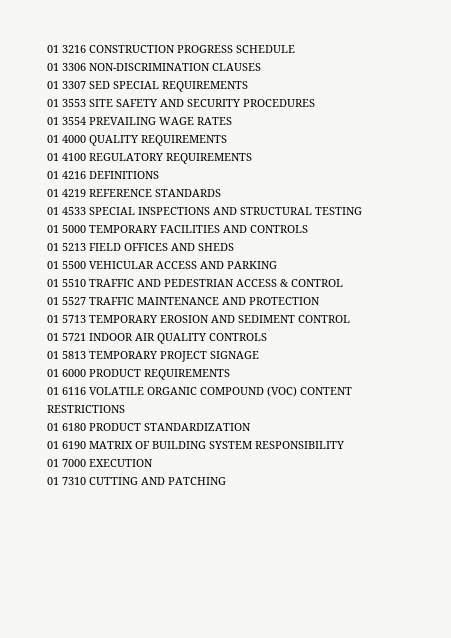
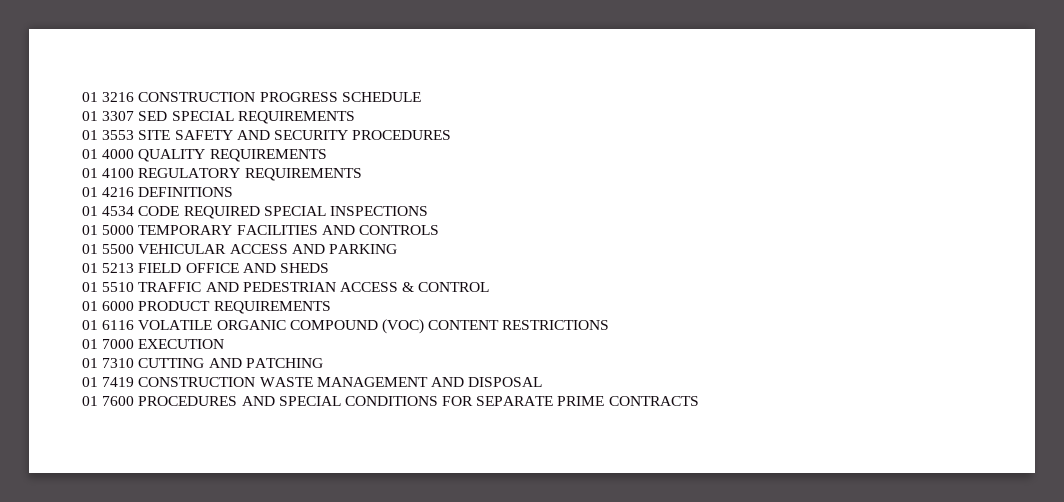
[47,63,261,71] // 01 3306 NON-DISCRIMINATION CLAUSES -> (421, 97) none
[47,117,232,125] // 01 3554 PREVAILING WAGE RATES -> (452, 135) none
[62,189,221,197] [47,207,86,215] 4219 REFERENCE STANDARDS // 01 4533 -> [102,206,260,219] 4534 CODE REQUIRED
[213,207,362,215] AND STRUCTURAL TESTING -> (428, 211) none
[47,243,234,251] // 01 5213 FIELD OFFICES AND SHEDS -> (439, 230) none
(277, 265) none -> [82,263,329,273] // 01 5213 FIELD OFFICE AND SHEDS
[47,297,320,305] [47,315,350,323] [47,333,267,344] [47,351,259,362] // 01 5527 TRAFFIC MAINTENANCE AND PROTECTION // 01 5713 TEMPORARY EROSION AND SEDIMENT CONTROL // 01 5721 INDOOR AIR QUALITY CONTROLS // 01 5813 TEMPORARY PROJECT SIGNAGE -> (490, 287) none
[47,423,251,431] [47,441,344,449] // 01 6180 PRODUCT STANDARDIZATION // 01 6190 MATRIX OF BUILDING SYSTEM RESPONSIBILITY -> (610, 325) none
(226, 481) none -> [82,377,543,387] [82,396,699,406] // 01 7419 CONSTRUCTION WASTE MANAGEMENT AND DISPOSAL // 01 7600 PROCEDURES AND SPECIAL CONDITIONS FOR SEPARATE PRIME CONTRACTS

